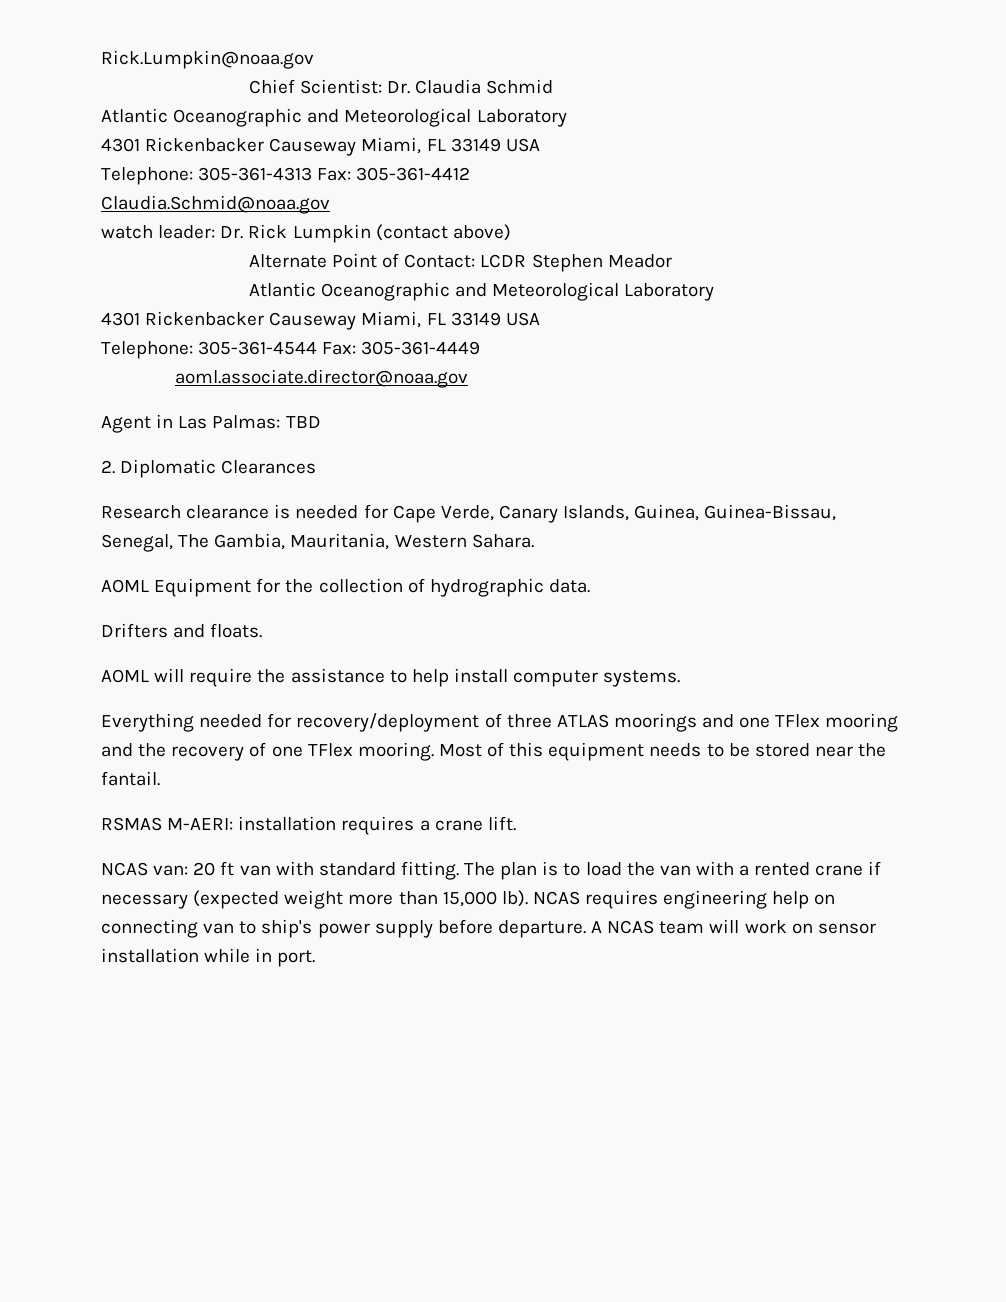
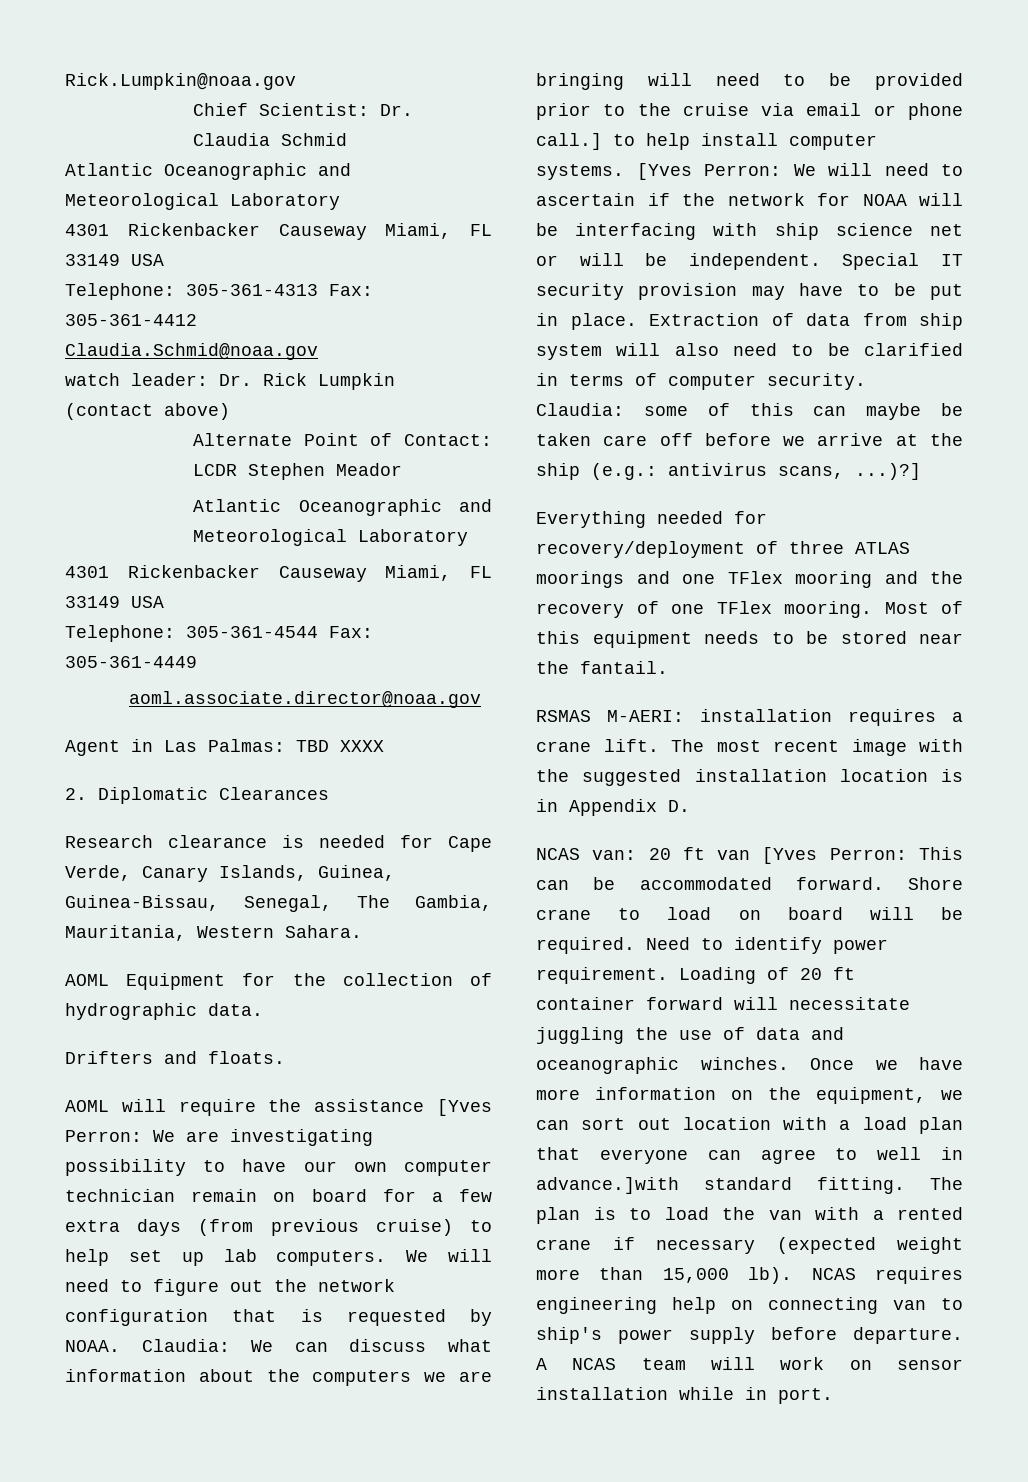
(321, 422) none -> [340,740,384,752] XXXX
(385, 675) none -> [437,1099,493,1116] [65,1129,373,1146] [65,1159,492,1176] [65,1189,493,1202] [65,1219,492,1236] [65,1249,492,1266] [65,1279,395,1296] [65,1309,492,1326] [65,1339,492,1352] [65,1369,493,1386] [536,73,963,90] [536,103,963,120] [536,133,602,150] [Yves Perron: We are investigating possibility to have our own computer technician remain on board for a few extra days (from previous cruise) to help set up lab computers. We will need to figure out the network configuration that is requested by NOAA. Claudia: We can discuss what information about the computers we are bringing will need to be provided prior to the cruise via email or phone call.]
(681, 678) none -> [636,163,963,180] [536,193,963,206] [536,223,963,240] [536,253,963,270] [536,283,963,300] [536,313,963,330] [536,343,963,360] [536,373,866,390] [536,403,963,420] [536,433,963,446] [536,463,921,480] [Yves Perron: We will need to ascertain if the network for NOAA will be interfacing with ship science net or will be independent. Special IT security provision may have to be put in place. Extraction of data from ship system will also need to be clarified in terms of computer security. Claudia: some of this can maybe be taken care off before we arrive at the ship (e.g.: antivirus scans, ...)?]
(516, 823) none -> [671,739,963,756] [536,769,963,786] [536,799,690,816] The most recent image with the suggested installation location is in Appendix D.
[275,861,314,876] with -> [762,847,963,864] [536,877,963,890] [536,907,963,920] [536,937,888,954] [536,967,855,984] [536,997,910,1010] [536,1027,844,1044] [536,1057,963,1074] [536,1087,963,1104] [536,1117,963,1134] [536,1147,963,1164] [536,1177,679,1194] [Yves Perron: This can be accommodated forward. Shore crane to load on board will be required. Need to identify power requirement. Loading of 20 ft container forward will necessitate juggling the use of data and oceanographic winches. Once we have more information on the equipment, we can sort out location with a load plan that everyone can agree to well in advance.]with

